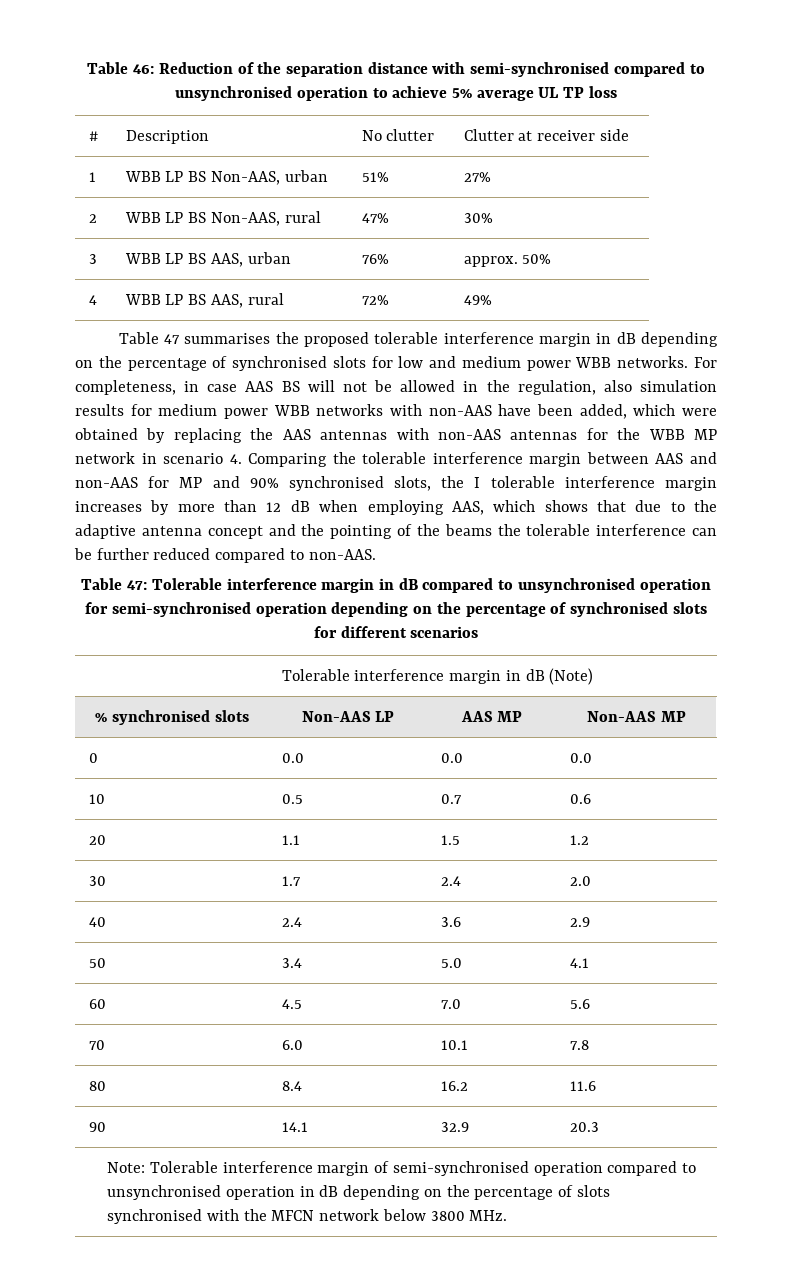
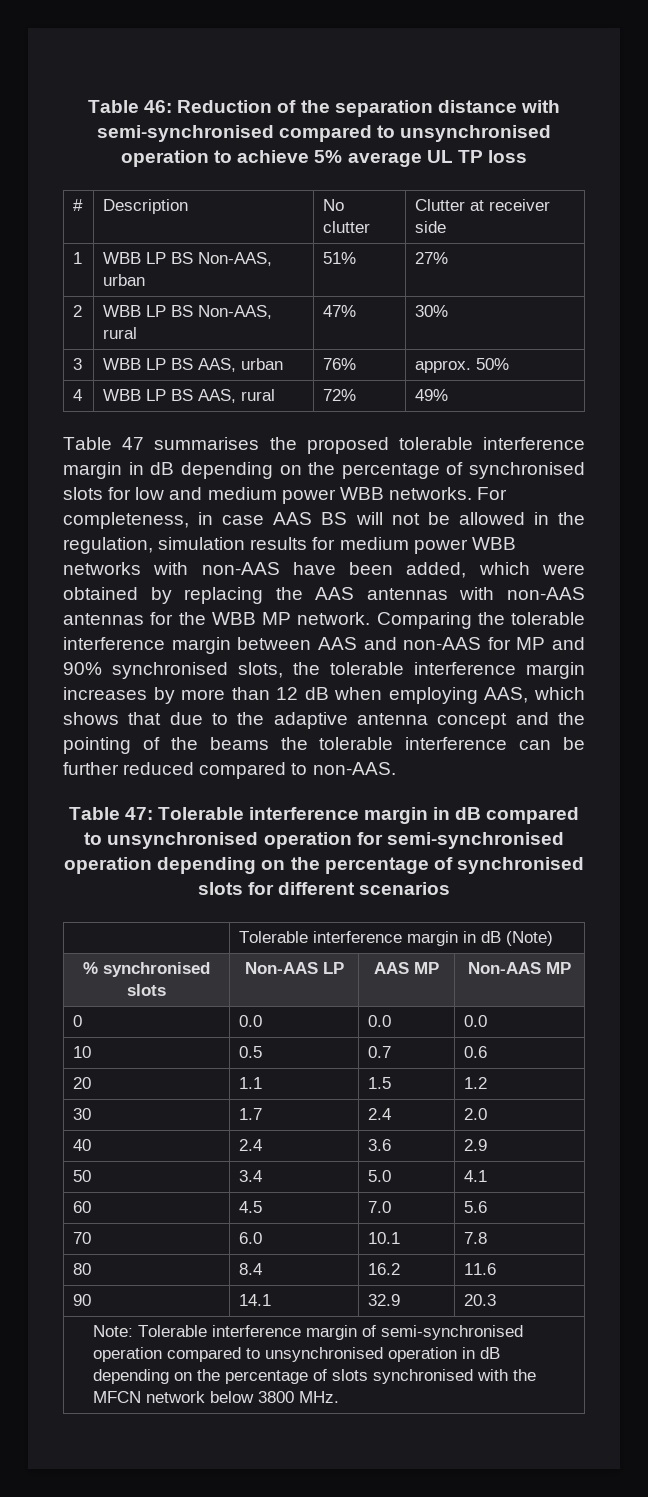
[603,380,632,392] also -> (153, 545) none
[75,452,242,464] network in scenario 4. -> [297,612,371,625] network.
[474,477,481,488] I -> (320, 668) none

